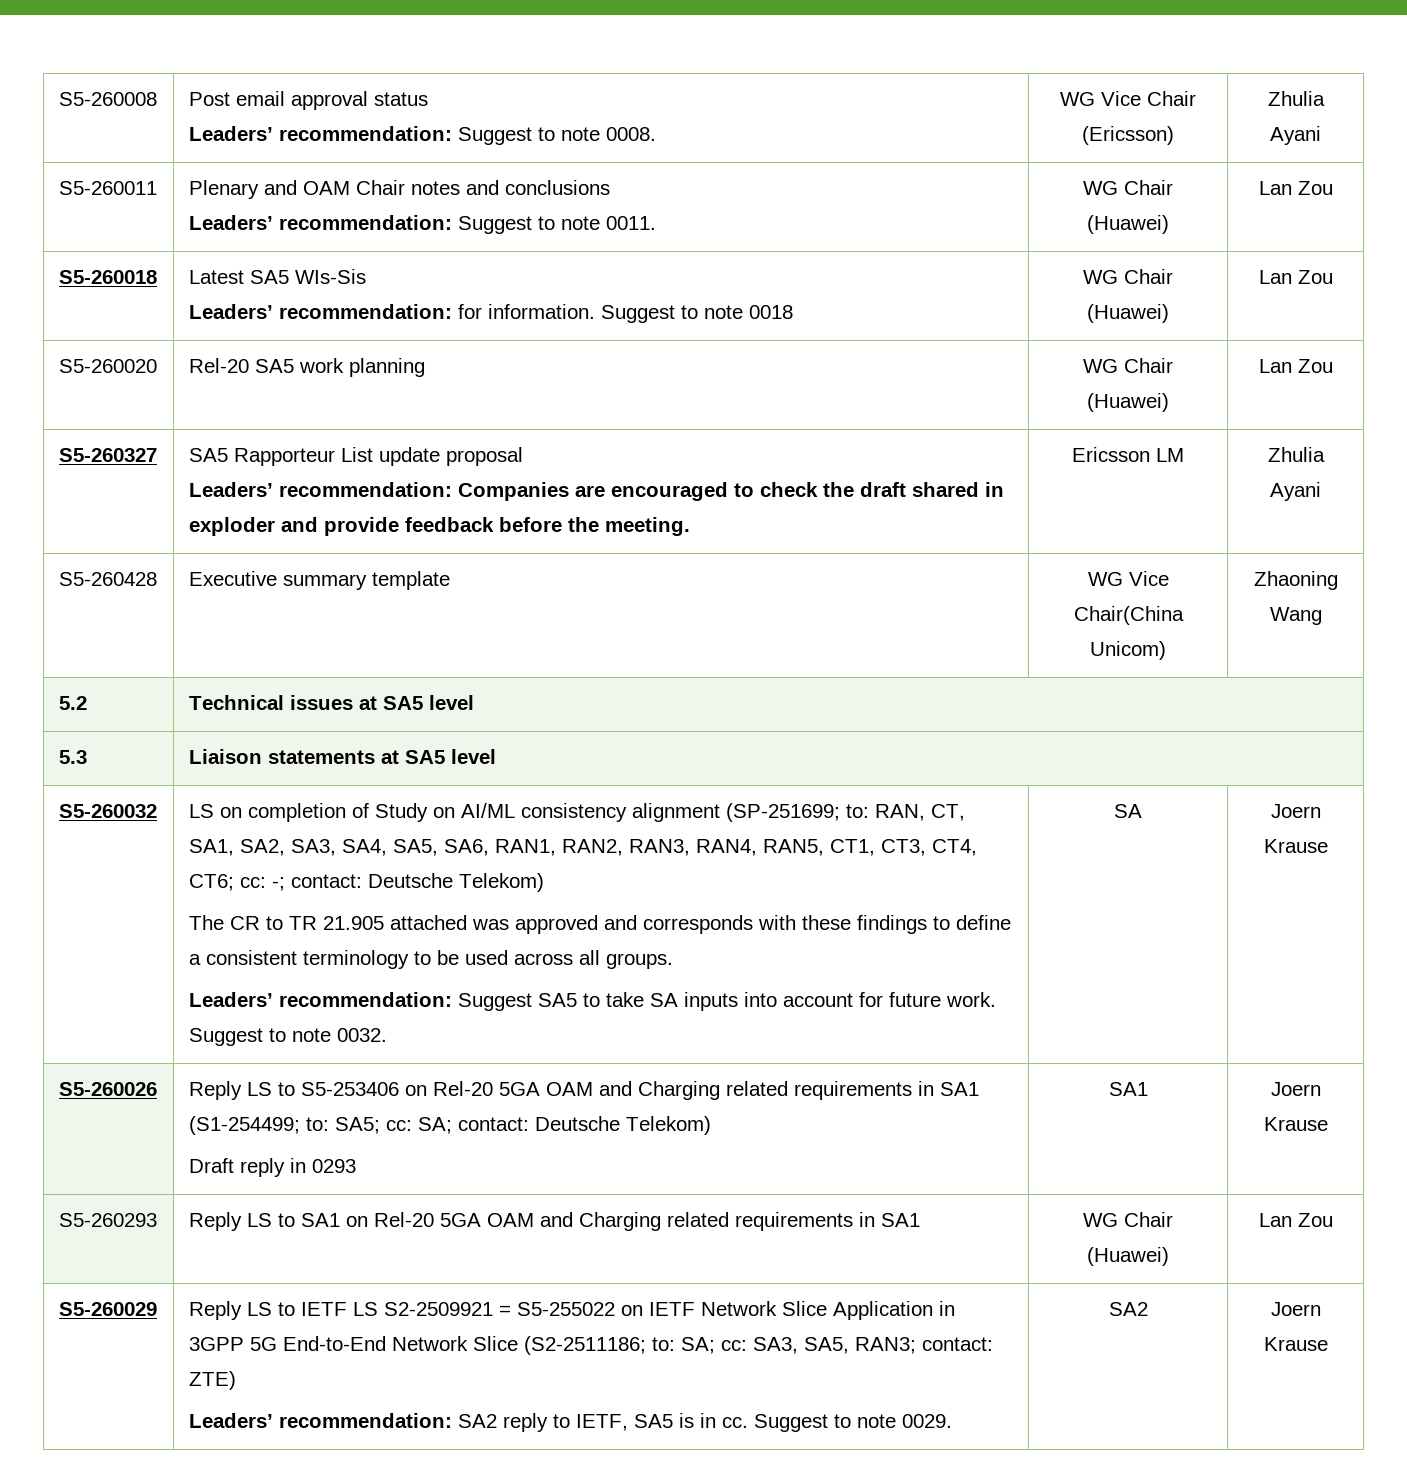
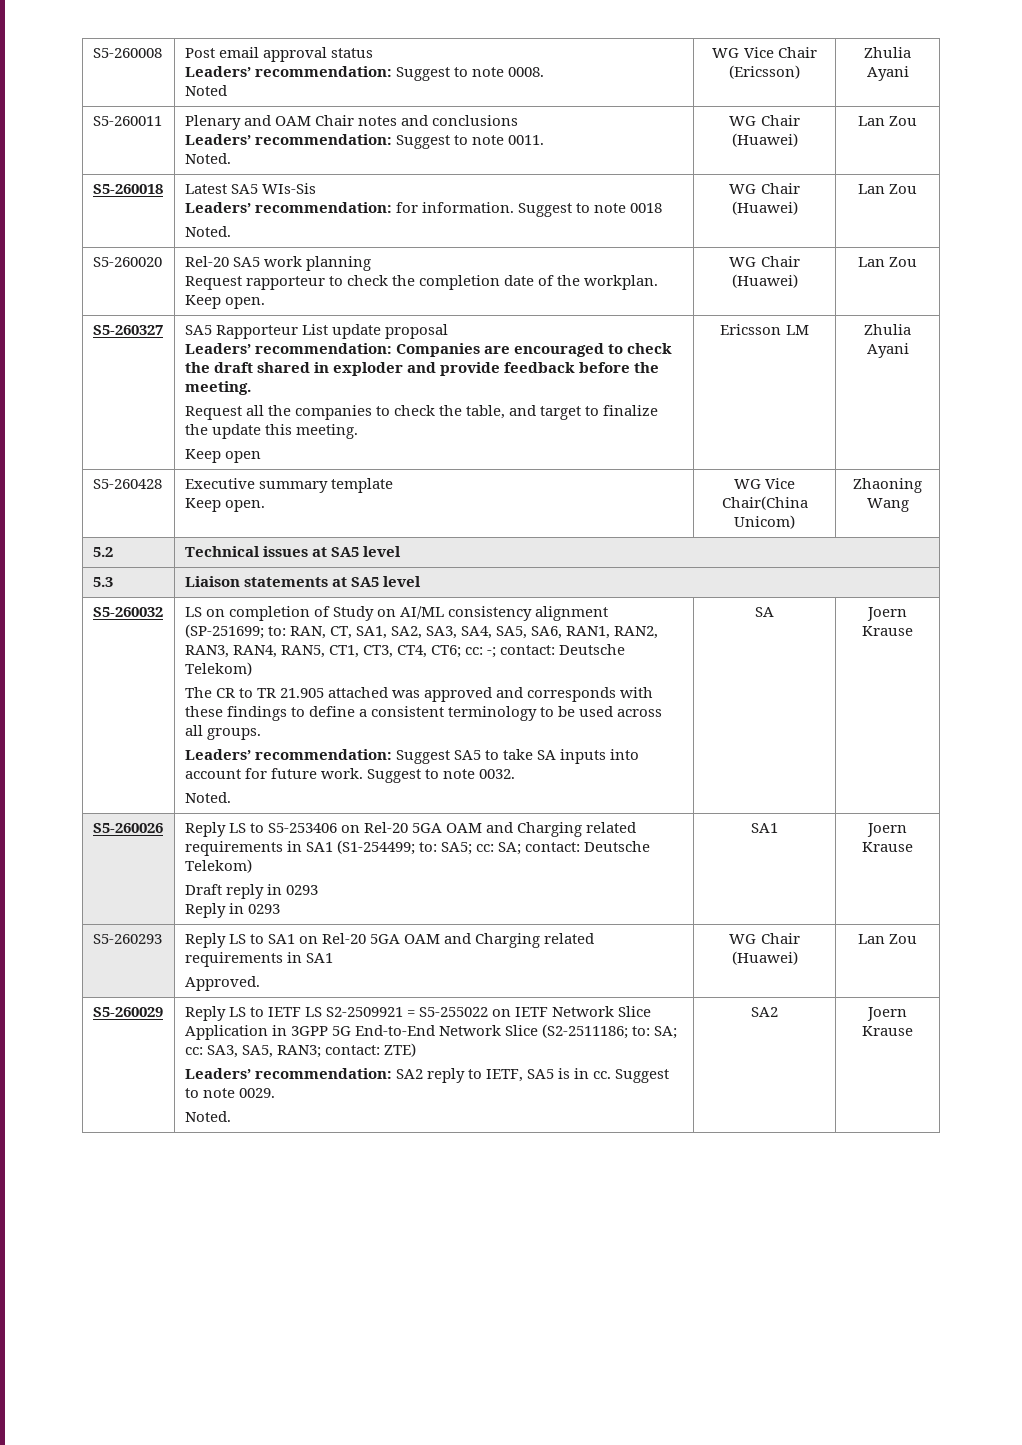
(656, 134) none -> [184,85,227,96] // Noted
(656, 223) none -> [184,153,231,164] // Noted.
(793, 312) none -> [184,226,231,237] // Noted.
(425, 367) none -> [184,275,659,290] [184,295,265,309] // Request rapporteur to check the completion date of the workplan. Keep open.
(690, 526) none -> [184,405,659,420] [184,424,359,439] [184,449,261,463] // Request all the companies to check the table, and target to finalize the update this meeting. // Keep open
(450, 580) none -> [184,498,265,512] // Keep open.
(387, 1035) none -> [184,792,231,803] // Noted.
(356, 1166) none -> [184,903,281,918] // Reply in 0293
(920, 1220) none -> [184,976,260,991] // Approved.
(952, 1421) none -> [184,1111,231,1122] // Noted.

